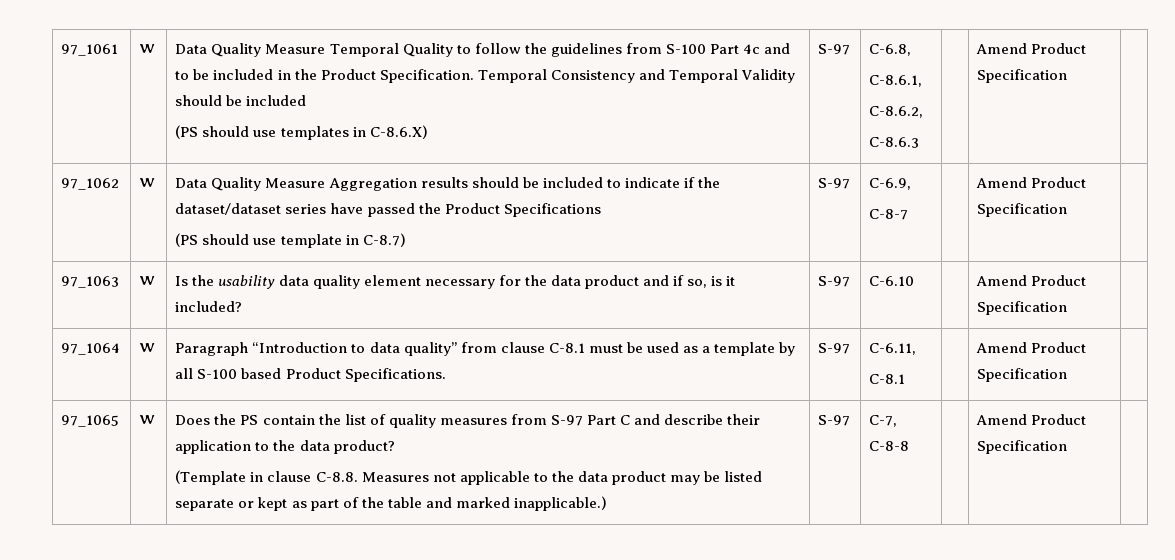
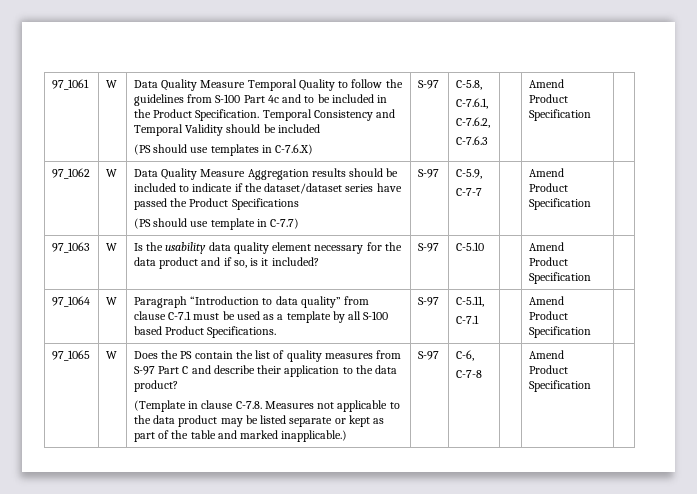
[369,125,428,139] [818,44,851,55] [869,44,912,56] [869,75,923,87] [869,106,924,118] [869,137,920,148] C-8.6.X) | S-97 | C-6.8, // C-8.6.1, // C-8.6.2, // C-8.6.3 -> [275,144,314,155] [417,80,439,89] [455,80,482,90] [455,98,488,109] [455,117,490,128] [455,136,488,145] C-7.6.X) | S-97 | C-5.8, // C-7.6.1, // C-7.6.2, // C-7.6.3
[362,233,406,247] [818,178,851,189] [869,178,912,190] [869,209,909,220] C-8.7) | S-97 | C-6.9, // C-8-7 -> [270,218,300,229] [417,169,439,178] [455,169,482,179] [455,188,482,196] C-7.7) | S-97 | C-5.9, // C-7-7
[869,276,915,286] C-6.10 -> [455,242,484,251] C-5.10
[548,343,585,353] C-8.1 -> [168,311,192,320] C-7.1
[869,343,917,355] [869,374,906,384] C-6.11, // C-8.1 -> [455,296,484,307] [455,315,479,324] C-5.11, // C-7.1
[315,472,358,482] C-8.8. -> [235,401,262,409] C-7.8.
[869,415,898,427] [869,441,910,451] C-7, C-8-8 -> [455,350,474,361] [455,370,482,378] C-6, // C-7-8

